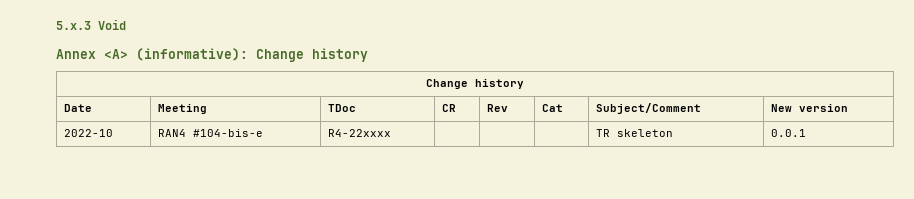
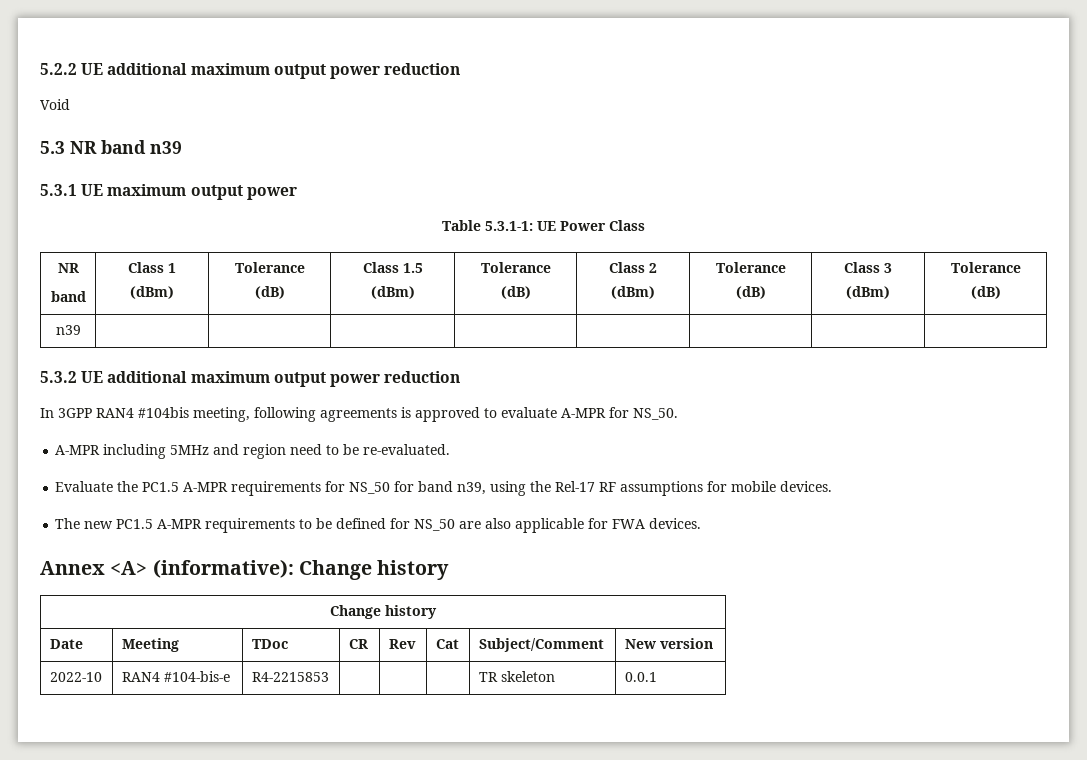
[56,19,126,30] 5.x.3 Void -> [40,63,461,79] [40,99,70,110] [40,140,182,154] [40,184,297,200] [442,220,645,231] [57,263,79,273] [50,291,86,302] [128,262,176,273] [130,286,174,299] [234,262,305,273] [254,286,285,299] [362,262,423,273] [370,286,415,299] [480,262,551,273] [500,286,531,299] [609,262,657,273] [611,286,655,299] [715,262,786,273] [735,286,766,299] [844,262,892,273] [846,286,890,299] [950,262,1021,273] [970,286,1001,299] [55,325,81,335] [40,371,461,387] [40,407,678,422] [55,444,451,459] [55,481,833,496] [55,518,702,533] 5.2.2 UE additional maximum output power reduction // Void // 5.3 NR band n39 // 5.3.1 UE maximum output power // Table 5.3.1-1: UE Power Class // NR // band | Class 1 (dBm) | Tolerance (dB) | Class 1.5 (dBm) | Tolerance (dB) | Class 2 (dBm) | Tolerance (dB) | Class 3 (dBm) | Tolerance (dB) // n39 | | | | | | | | // 5.3.2 UE additional maximum output power reduction // In 3GPP RAN4 #104bis meeting, following agreements is approved to evaluate A-MPR for NS_50. // A-MPR including 5MHz and region need to be re-evaluated. // Evaluate the PC1.5 A-MPR requirements for NS_50 for band n39, using the Rel-17 RF assumptions for mobile devices. // The new PC1.5 A-MPR requirements to be defined for NS_50 are also applicable for FWA devices.
[328,129,392,137] R4-22xxxx -> [251,672,329,682] R4-2215853

